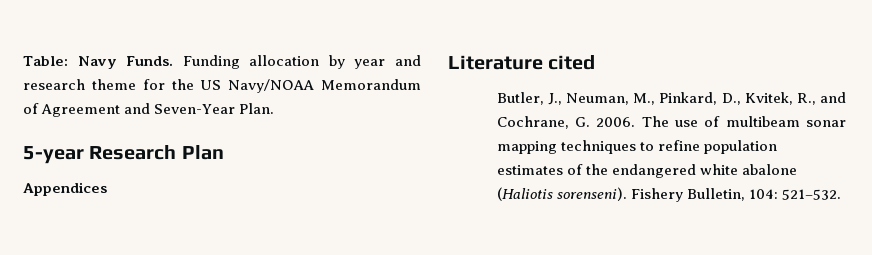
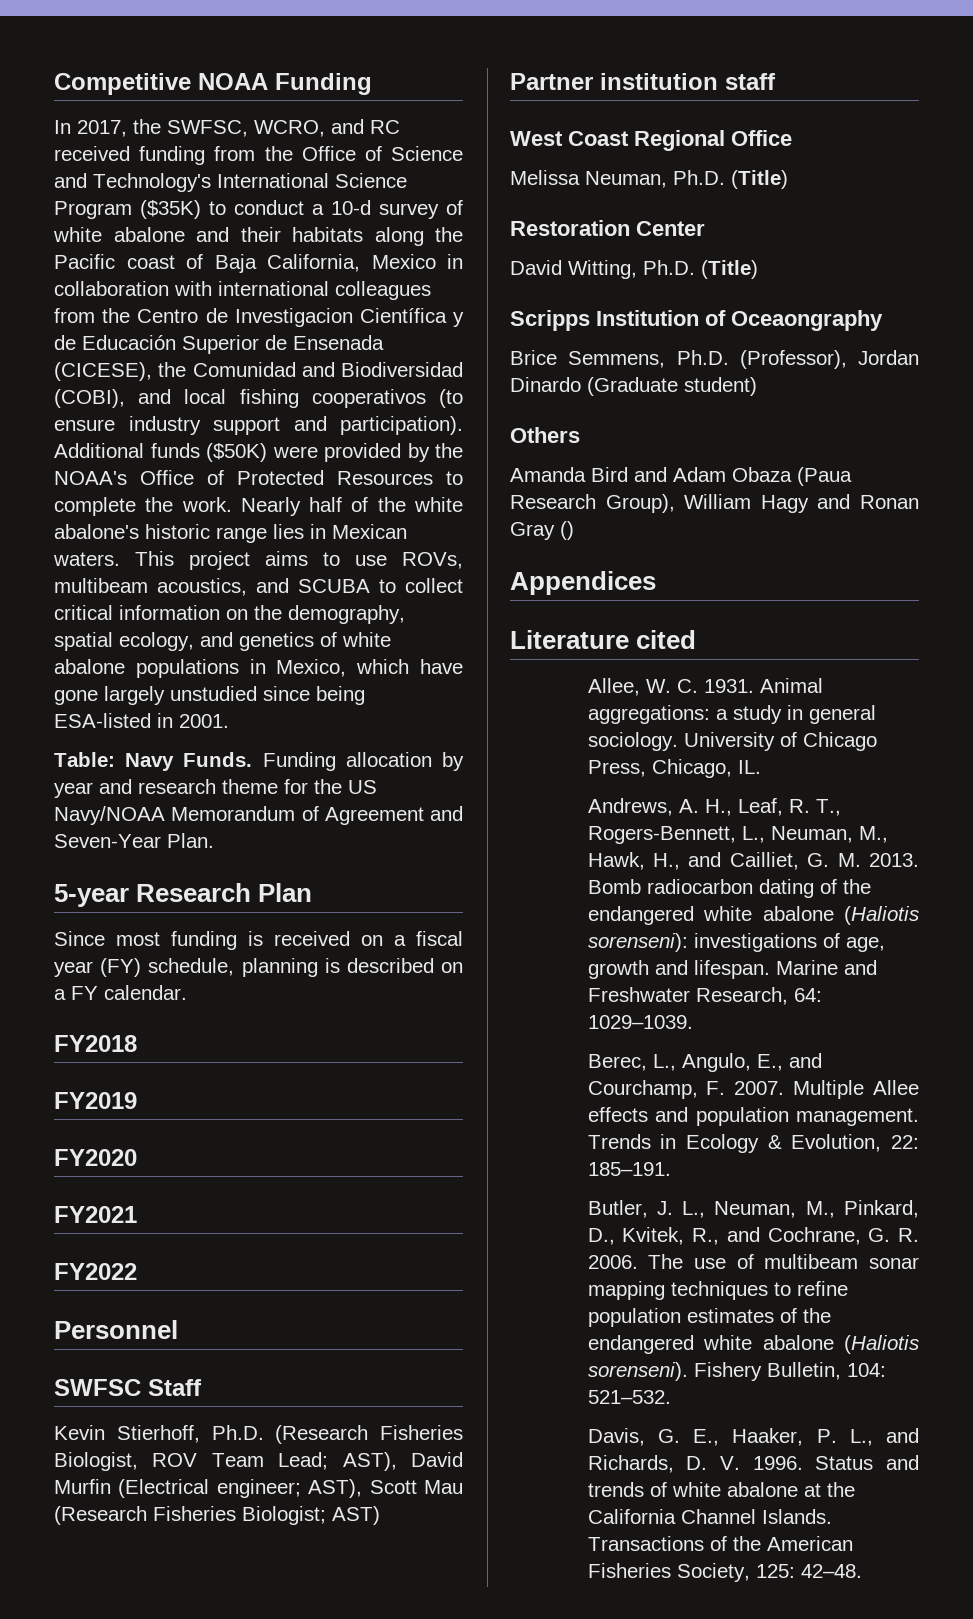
(23, 61) none -> [54,73,372,95] [54,119,400,137] [54,146,463,165] [54,173,407,192] [54,200,463,219] [53,227,463,246] [54,254,463,273] [54,281,431,300] [54,308,464,327] [54,335,384,354] [54,362,463,381] [54,389,463,408] [54,416,463,435] [54,443,463,462] [54,470,463,485] [54,497,463,516] [54,524,407,543] [53,551,463,570] [54,578,463,596] [54,605,405,624] [54,632,391,651] [54,659,464,678] [54,686,365,705] [54,713,229,728] Competitive NOAA Funding // In 2017, the SWFSC, WCRO, and RC received funding from the Office of Science and Technology's International Science Program ($35K) to conduct a 10-d survey of white abalone and their habitats along the Pacific coast of Baja California, Mexico in collaboration with international colleagues from the Centro de Investigacion Científica y de Educación Superior de Ensenada (CICESE), the Comunidad and Biodiversidad (COBI), and local fishing cooperativos (to ensure industry support and participation). Additional funds ($50K) were provided by the NOAA's Office of Protected Resources to complete the work. Nearly half of the white abalone's historic range lies in Mexican waters. This project aims to use ROVs, multibeam acoustics, and SCUBA to collect critical information on the demography, spatial ecology, and genetics of white abalone populations in Mexico, which have gone largely unstudied since being ESA-listed in 2001. //
[23,182,107,196] [448,55,596,70] Appendices // Literature cited -> [54,931,463,950] [54,958,464,977] [54,985,187,1000] [54,1035,137,1052] [54,1092,137,1109] [54,1149,137,1166] [54,1206,137,1223] [54,1263,137,1280] [54,1320,178,1339] [54,1379,202,1396] [54,1425,463,1444] [54,1452,463,1471] [54,1479,463,1498] [54,1506,380,1525] [510,73,776,90] [510,130,792,151] [510,170,788,189] [510,220,705,236] [510,260,758,279] [510,310,883,331] [510,350,919,369] [510,377,757,396] [510,427,580,443] [510,467,852,486] [510,494,919,513] [510,521,574,540] [510,571,656,595] [510,630,697,649] [587,678,823,696] [587,705,876,724] [587,732,877,751] [587,759,761,778] [587,798,841,816] [587,826,888,844] [587,852,919,870] [587,879,871,898] [587,906,919,925] [587,933,885,952] [587,960,877,979] [587,987,822,1005] [587,1015,693,1029] [587,1053,822,1072] [587,1080,919,1099] [587,1107,919,1126] [587,1134,919,1153] [587,1162,671,1176] Since most funding is received on a fiscal year (FY) schedule, planning is described on a FY calendar. // FY2018 // FY2019 // FY2020 // FY2021 // FY2022 // Personnel // SWFSC Staff // Kevin Stierhoff, Ph.D. (Research Fisheries Biologist, ROV Team Lead; AST), David Murfin (Electrical engineer; AST), Scott Mau (Research Fisheries Biologist; AST) // Partner institution staff // West Coast Regional Office // Melissa Neuman, Ph.D. (Title) // Restoration Center // David Witting, Ph.D. (Title) // Scripps Institution of Oceaongraphy // Brice Semmens, Ph.D. (Professor), Jordan Dinardo (Graduate student) // Others // Amanda Bird and Adam Obaza (Paua Research Group), William Hagy and Ronan Gray () // Appendices // Literature cited // Allee, W. C. 1931. Animal aggregations: a study in general sociology. University of Chicago Press, Chicago, IL. // Andrews, A. H., Leaf, R. T., Rogers-Bennett, L., Neuman, M., Hawk, H., and Cailliet, G. M. 2013. Bomb radiocarbon dating of the endangered white abalone (Haliotis sorenseni): investigations of age, growth and lifespan. Marine and Freshwater Research, 64: 1029–1039. // Berec, L., Angulo, E., and Courchamp, F. 2007. Multiple Allee effects and population management. Trends in Ecology & Evolution, 22: 185–191.
[548,93,563,105] J., -> [656,1201,706,1218] J. L.,
(591, 122) none -> [898,1228,920,1242] R.
(842, 194) none -> [587,1428,920,1446] [587,1455,919,1473] [587,1482,855,1497] [587,1509,832,1524] [587,1536,853,1551] [587,1563,862,1582] // Davis, G. E., Haaker, P. L., and Richards, D. V. 1996. Status and trends of white abalone at the California Channel Islands. Transactions of the American Fisheries Society, 125: 42–48.

